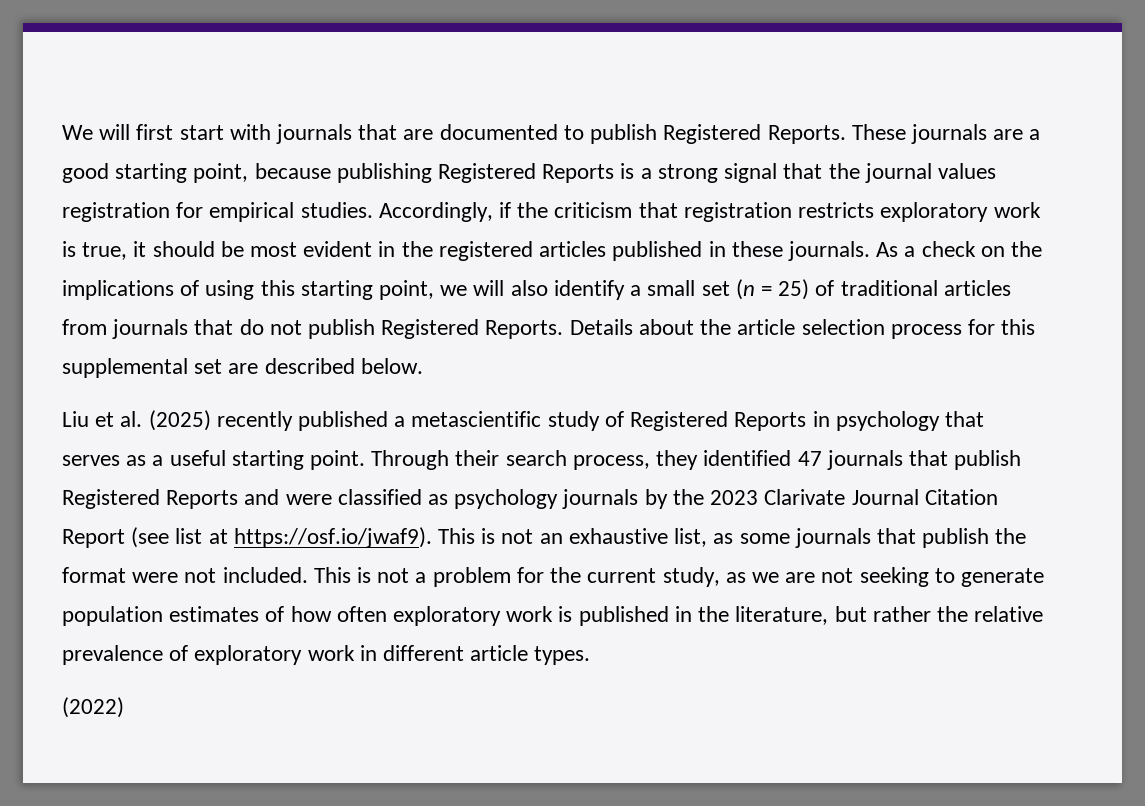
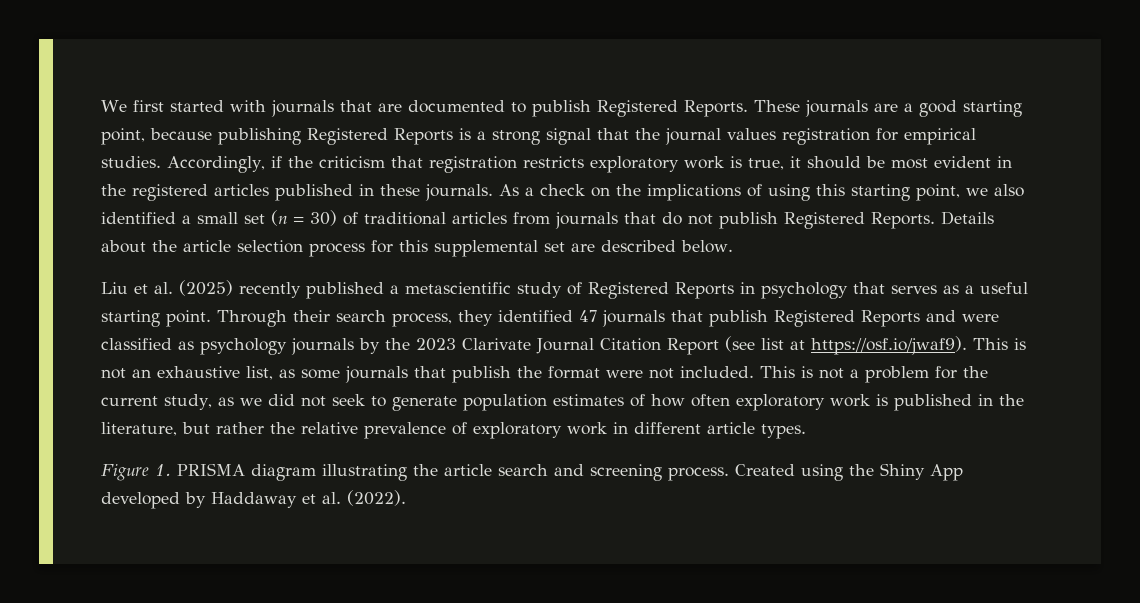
[99,124,224,140] will first start -> [132,100,224,112] first started
[473,280,625,300] will also identify -> [994,184,1024,197] [101,212,176,224] also identified
[778,279,810,300] 25) -> [310,210,337,226] 30)
[785,567,929,587] are not seeking -> [267,394,365,407] did not seek
[62,697,124,718] (2022) -> [101,463,963,481] [101,490,406,509] Figure 1. PRISMA diagram illustrating the article search and screening process. Created using the Shiny App developed by Haddaway et al. (2022).

